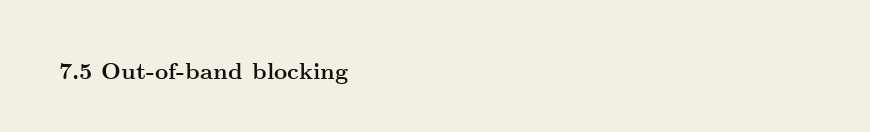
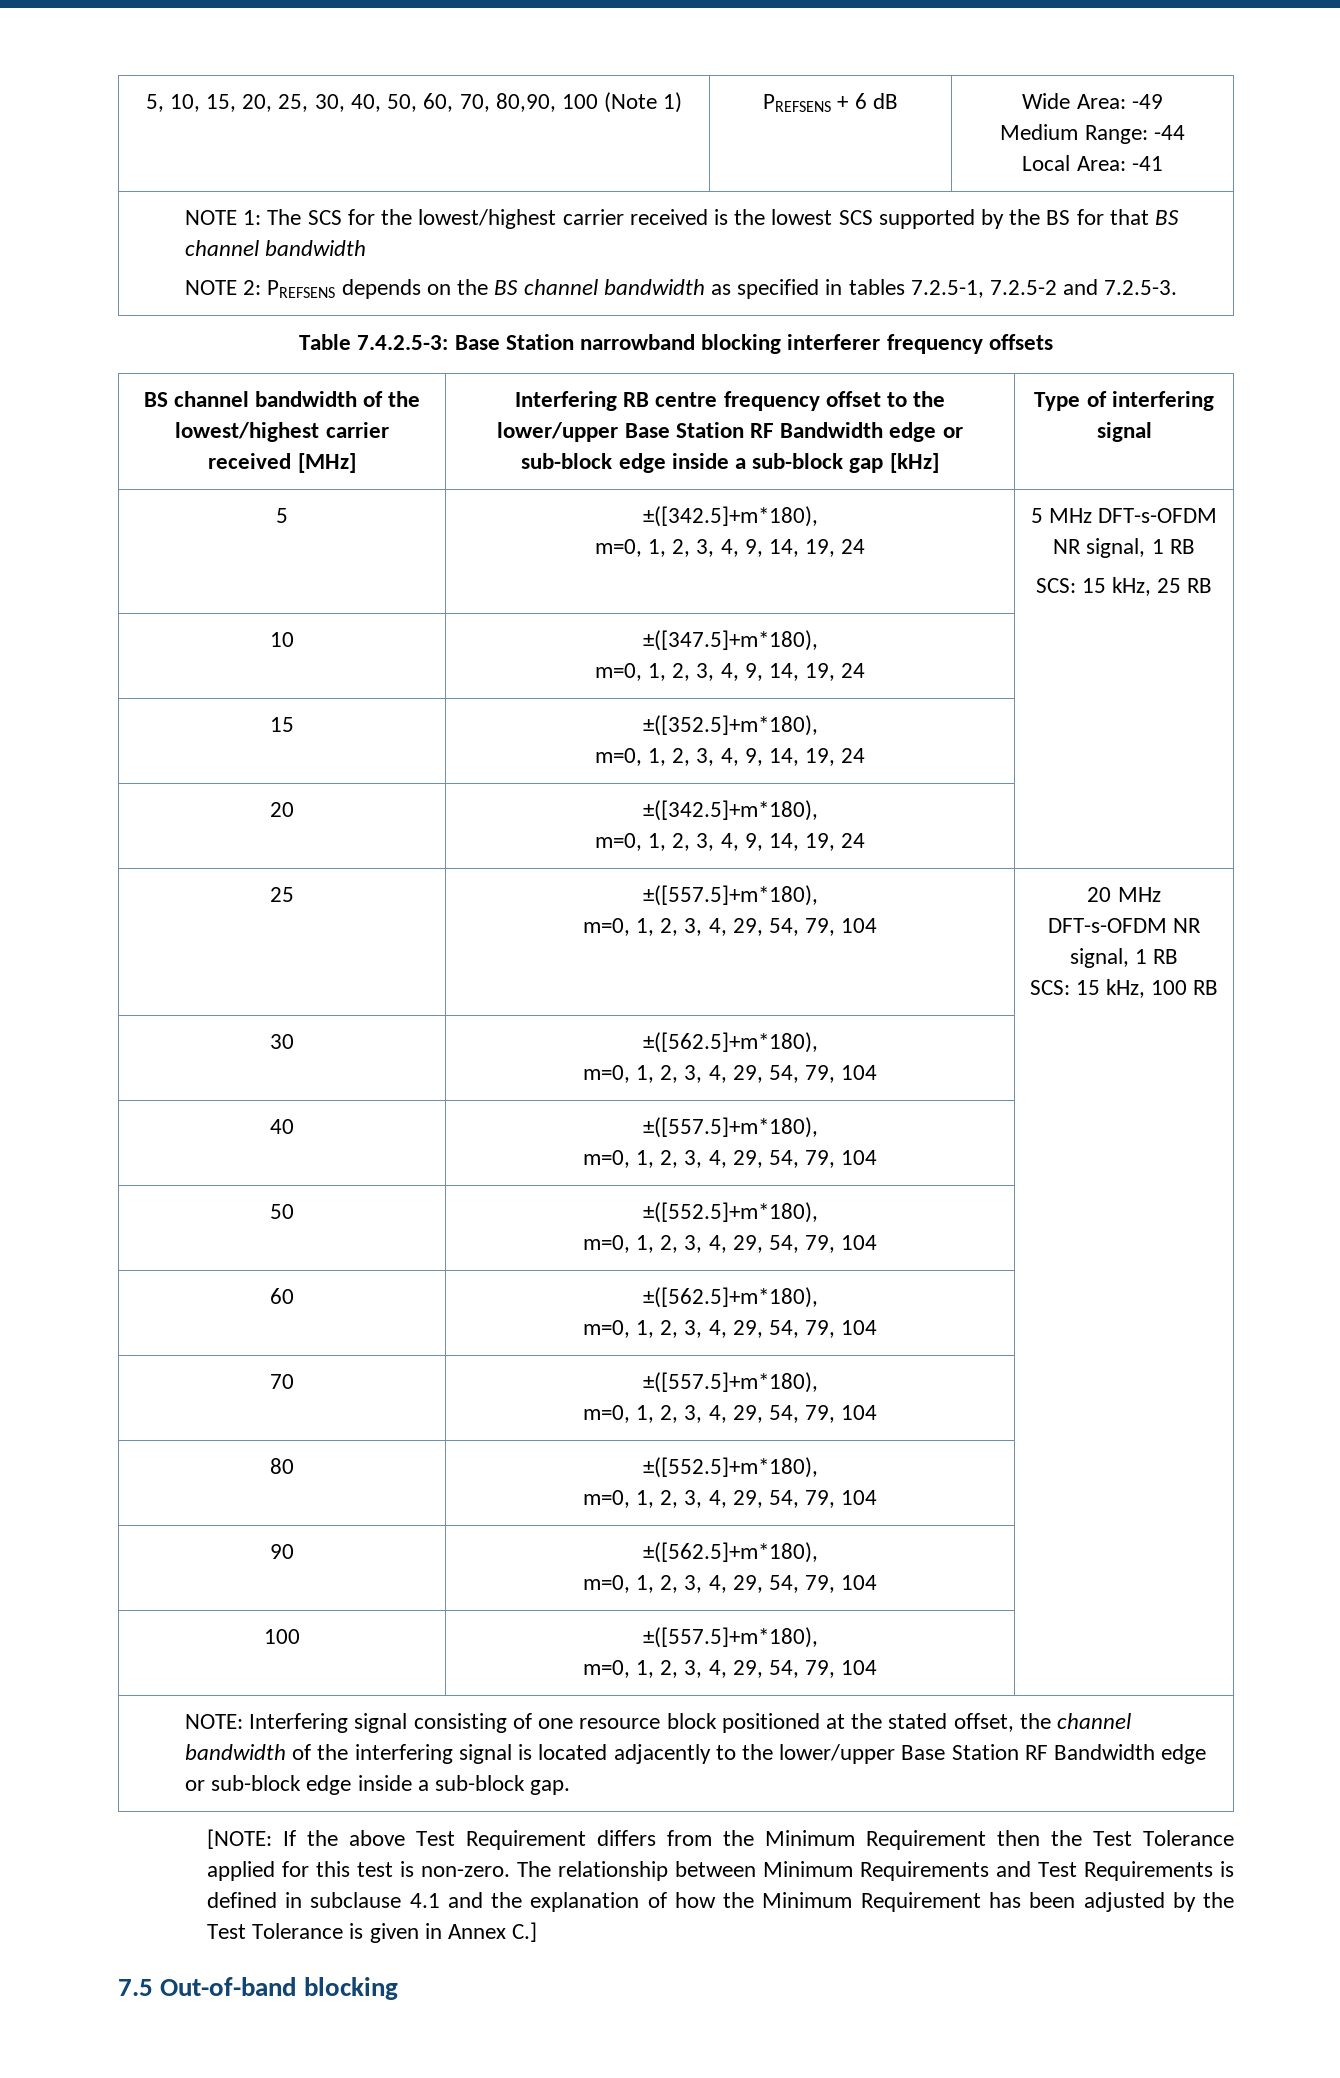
(59, 71) none -> [145,92,683,113] [763,93,898,112] [1022,93,1163,109] [1000,124,1185,144] [1022,155,1163,171] [185,209,1180,229] [185,240,367,256] [185,279,1178,299] [299,334,1053,354] [143,391,421,407] [175,422,389,442] [208,453,356,473] [514,391,946,411] [497,422,963,442] [521,453,939,473] [1034,391,1214,411] [1096,422,1152,442] [276,508,288,523] [642,506,818,527] [594,539,866,557] [1030,508,1218,523] [1053,538,1195,558] [1035,577,1213,596] [270,632,294,647] [642,630,818,651] [594,663,866,681] [270,717,294,732] [642,715,818,736] [594,748,866,766] [270,802,294,817] [642,800,818,821] [594,833,866,851] [270,887,294,902] [642,885,818,906] [582,918,878,936] [1087,887,1161,902] [1047,918,1202,933] [1069,948,1179,968] [1029,979,1219,998] [270,1034,294,1049] [642,1032,818,1053] [582,1065,878,1083] [270,1119,294,1134] [642,1117,818,1138] [582,1150,878,1168] [270,1204,294,1219] [642,1202,818,1223] [582,1235,878,1253] [270,1288,294,1304] [642,1287,818,1308] [582,1320,878,1338] [270,1374,294,1389] [642,1372,818,1393] [582,1405,878,1423] [270,1458,294,1474] [642,1457,818,1478] [582,1490,878,1508] [270,1544,294,1559] [642,1542,818,1563] [582,1575,878,1593] [264,1629,300,1644] [642,1627,818,1648] [582,1660,878,1678] [185,1713,1131,1733] [185,1744,1207,1764] [185,1775,571,1795] [206,1829,1235,1850] [206,1861,1235,1881] [206,1892,1235,1912] [206,1922,538,1943] 5, 10, 15, 20, 25, 30, 40, 50, 60, 70, 80,90, 100 (Note 1) | PREFSENS + 6 dB | Wide Area: -49 // Medium Range: -44 // Local Area: -41 // NOTE 1: The SCS for the lowest/highest carrier received is the lowest SCS supported by the BS for that BS channel bandwidth // NOTE 2: PREFSENS depends on the BS channel bandwidth as specified in tables 7.2.5-1, 7.2.5-2 and 7.2.5-3. // Table 7.4.2.5-3: Base Station narrowband blocking interferer frequency offsets // BS channel bandwidth of the lowest/highest carrier received [MHz] | Interfering RB centre frequency offset to the lower/upper Base Station RF Bandwidth edge or sub-block edge inside a sub-block gap [kHz] | Type of interfering signal // 5 | ±([342.5]+m*180), // m=0, 1, 2, 3, 4, 9, 14, 19, 24 | 5 MHz DFT-s-OFDM NR signal, 1 RB // SCS: 15 kHz, 25 RB // 10 | ±([347.5]+m*180), // m=0, 1, 2, 3, 4, 9, 14, 19, 24 | // 15 | ±([352.5]+m*180), // m=0, 1, 2, 3, 4, 9, 14, 19, 24 | // 20 | ±([342.5]+m*180), // m=0, 1, 2, 3, 4, 9, 14, 19, 24 | // 25 | ±([557.5]+m*180), // m=0, 1, 2, 3, 4, 29, 54, 79, 104 | 20 MHz DFT-s-OFDM NR signal, 1 RB // SCS: 15 kHz, 100 RB // 30 | ±([562.5]+m*180), // m=0, 1, 2, 3, 4, 29, 54, 79, 104 | // 40 | ±([557.5]+m*180), // m=0, 1, 2, 3, 4, 29, 54, 79, 104 | // 50 | ±([552.5]+m*180), // m=0, 1, 2, 3, 4, 29, 54, 79, 104 | // 60 | ±([562.5]+m*180), // m=0, 1, 2, 3, 4, 29, 54, 79, 104 | // 70 | ±([557.5]+m*180), // m=0, 1, 2, 3, 4, 29, 54, 79, 104 | // 80 | ±([552.5]+m*180), // m=0, 1, 2, 3, 4, 29, 54, 79, 104 | // 90 | ±([562.5]+m*180), // m=0, 1, 2, 3, 4, 29, 54, 79, 104 | // 100 | ±([557.5]+m*180), // m=0, 1, 2, 3, 4, 29, 54, 79, 104 | // NOTE: Interfering signal consisting of one resource block positioned at the stated offset, the channel bandwidth of the interfering signal is located adjacently to the lower/upper Base Station RF Bandwidth edge or sub-block edge inside a sub-block gap. // [NOTE: If the above Test Requirement differs from the Minimum Requirement then the Test Tolerance applied for this test is non-zero. The relationship between Minimum Requirements and Test Requirements is defined in subclause 4.1 and the explanation of how the Minimum Requirement has been adjusted by the Test Tolerance is given in Annex C.] //

